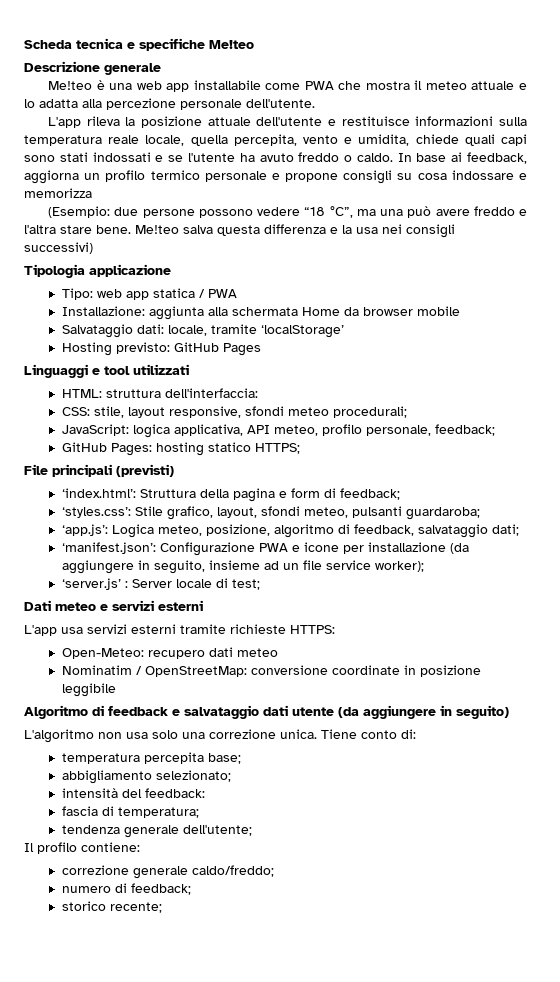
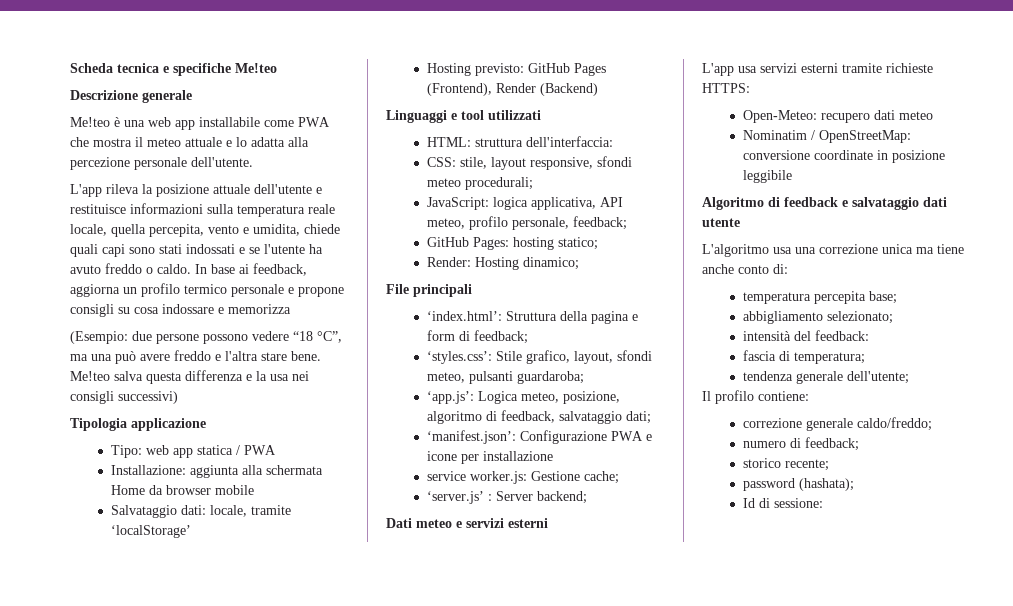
(261, 349) none -> [427,83,599,96] (Frontend), Render (Backend)
[207,442,300,454] statico HTTPS; -> [558,237,599,250] [427,257,580,270] statico; // Render: Hosting dinamico;
[116,464,174,477] (previsti) -> (472, 290) none
[449,543,469,554] [61,560,424,574] (da aggiungere in seguito, insieme ad un file service worker); -> [427,471,620,484] // service worker.js: Gestione cache;
[175,578,260,590] locale di test; -> [537,491,588,504] backend;
[338,705,509,719] [24,729,357,743] (da aggiungere in seguito) // L'algoritmo non usa solo una correzione unica. Tiene -> [702,244,964,257] [702,264,734,274] // L'algoritmo usa una correzione unica ma tiene anche
(162, 907) none -> [743,478,855,491] [743,498,824,508] // password (hashata); // Id di sessione:

